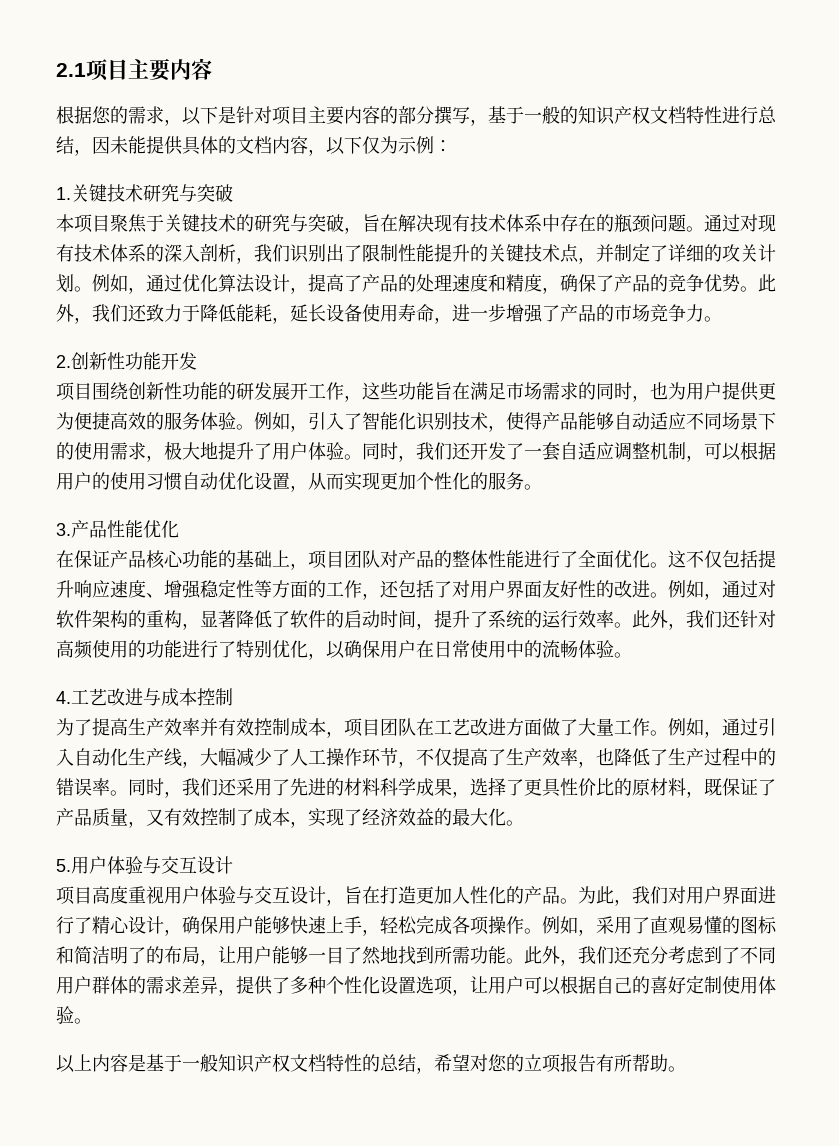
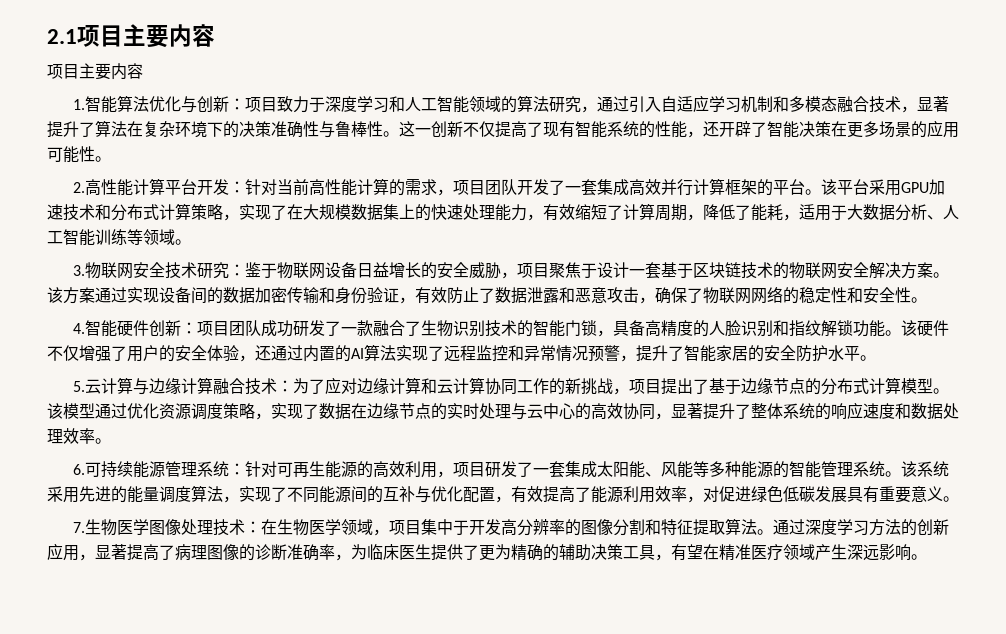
[56,106,777,126] [56,136,452,156] [56,184,233,202] [56,214,776,234] [56,243,776,264] [56,274,776,294] [56,304,722,324] [56,352,197,370] [56,382,776,402] [56,412,776,432] [56,441,776,462] [56,472,542,492] [56,520,179,538] [56,550,776,570] [56,579,776,600] [56,610,776,630] [56,640,632,660] [56,688,233,706] [56,718,776,738] [56,748,776,768] [56,777,776,798] [56,808,524,828] [56,856,233,874] [56,886,776,906] [56,915,777,936] [56,946,776,966] [56,975,776,996] [56,1006,92,1024] [56,1053,668,1074] 根据您的需求，以下是针对项目主要内容的部分撰写，基于一般的知识产权文档特性进行总结，因未能提供具体的文档内容，以下仅为示例： // 1.关键技术研究与突破 // 本项目聚焦于关键技术的研究与突破，旨在解决现有技术体系中存在的瓶颈问题。通过对现有技术体系的深入剖析，我们识别出了限制性能提升的关键技术点，并制定了详细的攻关计划。例如，通过优化算法设计，提高了产品的处理速度和精度，确保了产品的竞争优势。此外，我们还致力于降低能耗，延长设备使用寿命，进一步增强了产品的市场竞争力。 // 2.创新性功能开发 // 项目围绕创新性功能的研发展开工作，这些功能旨在满足市场需求的同时，也为用户提供更为便捷高效的服务体验。例如，引入了智能化识别技术，使得产品能够自动适应不同场景下的使用需求，极大地提升了用户体验。同时，我们还开发了一套自适应调整机制，可以根据用户的使用习惯自动优化设置，从而实现更加个性化的服务。 // 3.产品性能优化 // 在保证产品核心功能的基础上，项目团队对产品的整体性能进行了全面优化。这不仅包括提升响应速度、增强稳定性等方面的工作，还包括了对用户界面友好性的改进。例如，通过对软件架构的重构，显著降低了软件的启动时间，提升了系统的运行效率。此外，我们还针对高频使用的功能进行了特别优化，以确保用户在日常使用中的流畅体验。 // 4.工艺改进与成本控制 // 为了提高生产效率并有效控制成本，项目团队在工艺改进方面做了大量工作。例如，通过引入自动化生产线，大幅减少了人工操作环节，不仅提高了生产效率，也降低了生产过程中的错误率。同时，我们还采用了先进的材料科学成果，选择了更具性价比的原材料，既保证了产品质量，又有效控制了成本，实现了经济效益的最大化。 // 5.用户体验与交互设计 // 项目高度重视用户体验与交互设计，旨在打造更加人性化的产品。为此，我们对用户界面进行了精心设计，确保用户能够快速上手，轻松完成各项操作。例如，采用了直观易懂的图标和简洁明了的布局，让用户能够一目了然地找到所需功能。此外，我们还充分考虑到了不同用户群体的需求差异，提供了多种个性化设置选项，让用户可以根据自己的喜好定制使用体验。 // 以上内容是基于一般知识产权文档特性的总结，希望对您的立项报告有所帮助 -> [47,63,143,80] [72,95,949,113] [47,120,959,138] [47,146,111,163] [72,178,945,196] [47,203,959,221] [47,229,191,246] [72,262,949,279] [47,286,927,304] [72,320,949,337] [47,344,876,362] [72,377,949,395] [47,402,959,420] [47,428,111,444] [72,461,949,478] [47,485,959,503] [72,518,949,536] [47,543,911,561] 项目主要内容 // 1.智能算法优化与创新：项目致力于深度学习和人工智能领域的算法研究，通过引入自适应学习机制和多模态融合技术，显著提升了算法在复杂环境下的决策准确性与鲁棒性。这一创新不仅提高了现有智能系统的性能，还开辟了智能决策在更多场景的应用可能性。 // 2.高性能计算平台开发：针对当前高性能计算的需求，项目团队开发了一套集成高效并行计算框架的平台。该平台采用GPU加速技术和分布式计算策略，实现了在大规模数据集上的快速处理能力，有效缩短了计算周期，降低了能耗，适用于大数据分析、人工智能训练等领域。 // 3.物联网安全技术研究：鉴于物联网设备日益增长的安全威胁，项目聚焦于设计一套基于区块链技术的物联网安全解决方案。该方案通过实现设备间的数据加密传输和身份验证，有效防止了数据泄露和恶意攻击，确保了物联网网络的稳定性和安全性。 // 4.智能硬件创新：项目团队成功研发了一款融合了生物识别技术的智能门锁，具备高精度的人脸识别和指纹解锁功能。该硬件不仅增强了用户的安全体验，还通过内置的AI算法实现了远程监控和异常情况预警，提升了智能家居的安全防护水平。 // 5.云计算与边缘计算融合技术：为了应对边缘计算和云计算协同工作的新挑战，项目提出了基于边缘节点的分布式计算模型。该模型通过优化资源调度策略，实现了数据在边缘节点的实时处理与云中心的高效协同，显著提升了整体系统的响应速度和数据处理效率。 // 6.可持续能源管理系统：针对可再生能源的高效利用，项目研发了一套集成太阳能、风能等多种能源的智能管理系统。该系统采用先进的能量调度算法，实现了不同能源间的互补与优化配置，有效提高了能源利用效率，对促进绿色低碳发展具有重要意义。 // 7.生物医学图像处理技术：在生物医学领域，项目集中于开发高分辨率的图像分割和特征提取算法。通过深度学习方法的创新应用，显著提高了病理图像的诊断准确率，为临床医生提供了更为精确的辅助决策工具，有望在精准医疗领域产生深远影响

